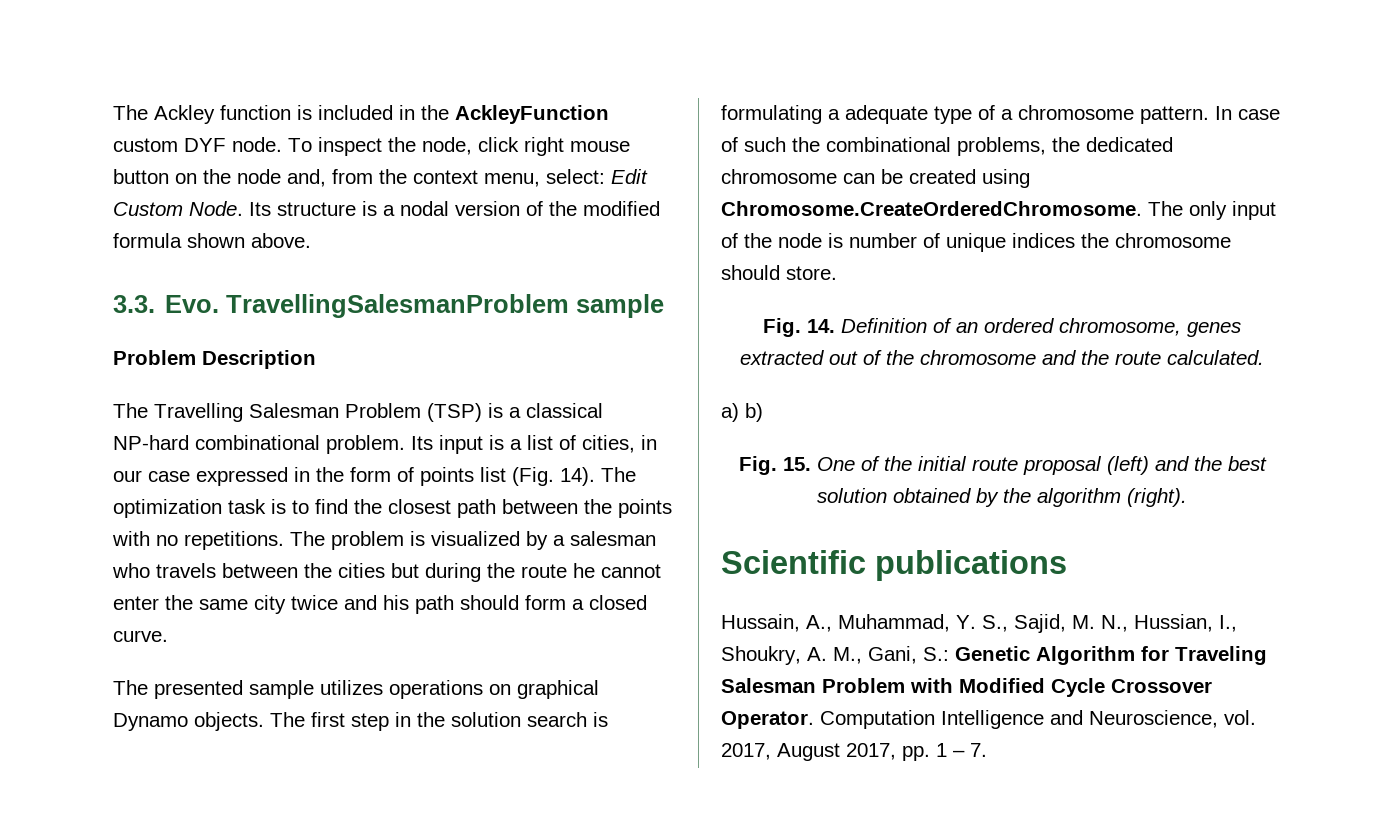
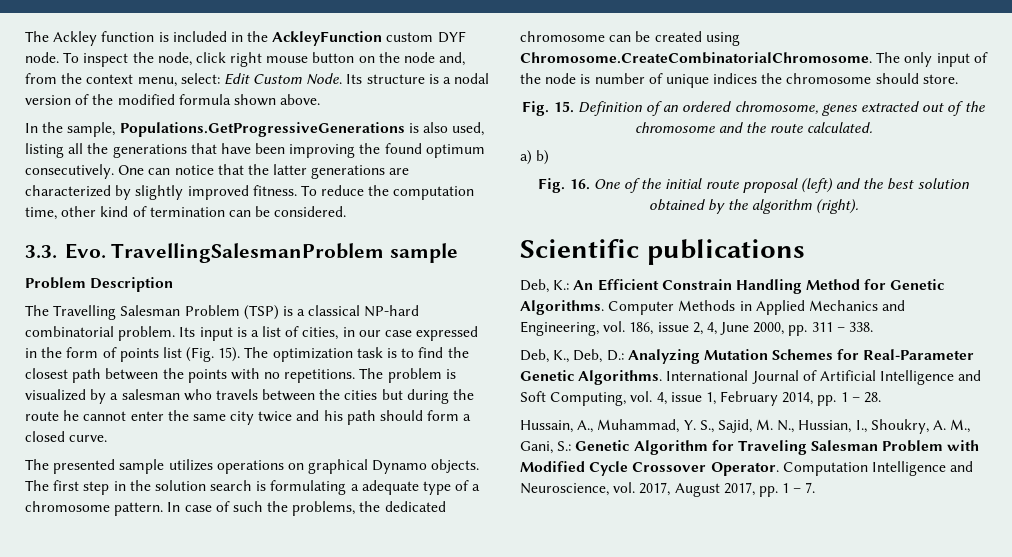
(311, 240) none -> [25,122,485,137] [25,143,485,158] [25,164,410,179] [25,185,475,200] [25,206,347,220] // In the sample, Populations.GetProgressiveGenerations is also used, listing all the generations that have been improving the found optimum consecutively. One can notice that the latter generations are characterized by slightly improved fitness. To reduce the computation time, other kind of termination can be considered.
[195,435,320,450] combinational -> [25,326,114,337] combinatorial
[560,467,595,486] 14). -> [218,347,241,362] 15).
[826,137,951,152] combinational -> (289, 506) none
[721,201,1142,216] Chromosome.CreateOrderedChromosome. -> [520,52,872,64] Chromosome.CreateCombinatorialChromosome.
[807,319,835,333] 14. -> [553,101,574,113] 15.
[782,457,811,471] 15. -> [569,179,590,190] 16.
(1067, 565) none -> [520,279,945,294] [520,300,906,315] [520,321,874,336] [520,349,975,364] [520,370,982,385] [520,391,882,406] // Deb, K.: An Efficient Constrain Handling Method for Genetic Algorithms. Computer Methods in Applied Mechanics and Engineering, vol. 186, issue 2, 4, June 2000, pp. 311 – 338. // Deb, K., Deb, D.: Analyzing Mutation Schemes for Real-Parameter Genetic Algorithms. International Journal of Artificial Intelligence and Soft Computing, vol. 4, issue 1, February 2014, pp. 1 – 28.

